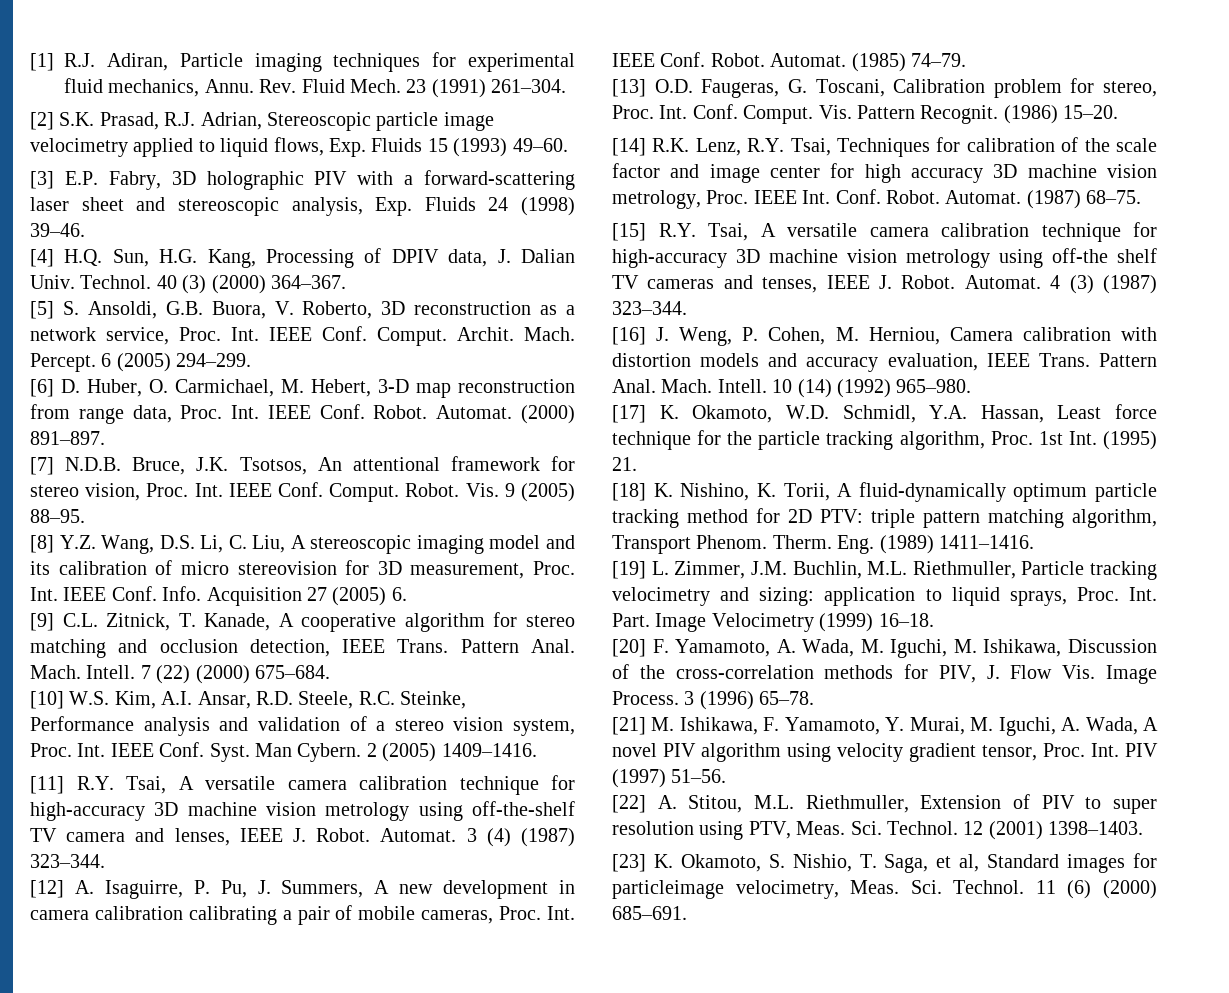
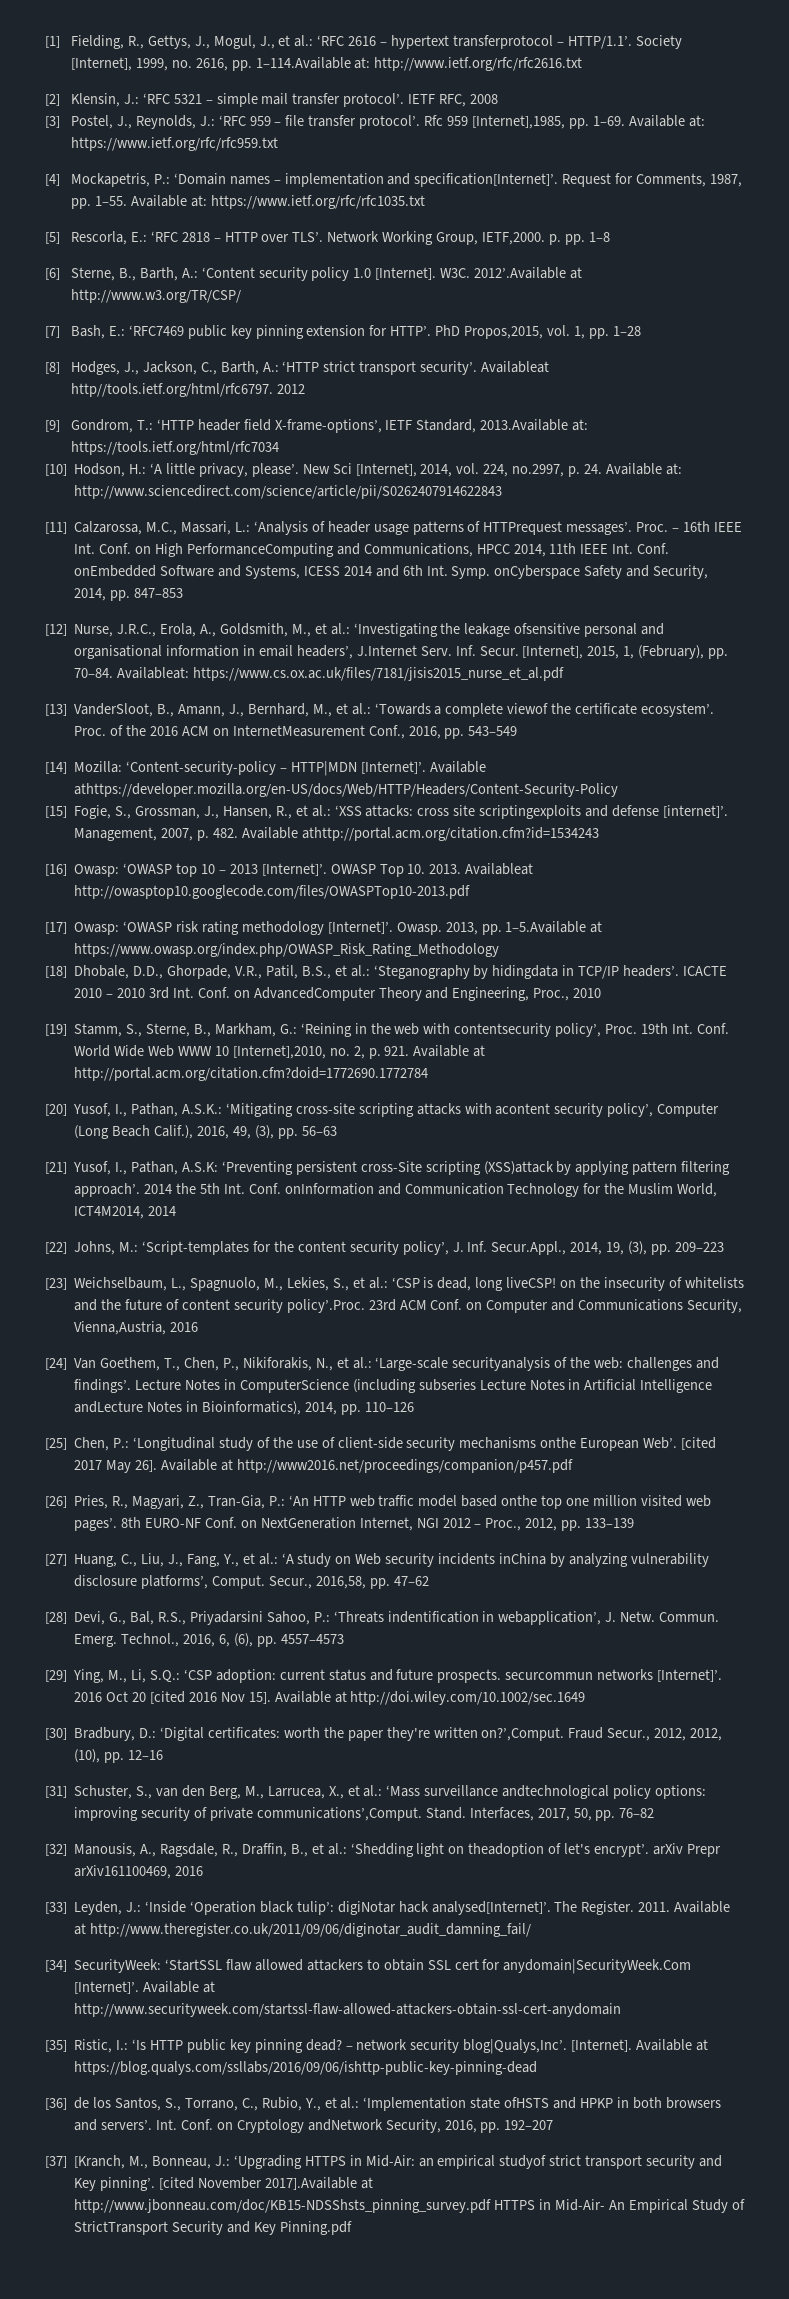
[64,52,575,72] [64,78,567,98] [30,112,494,131] [30,137,568,157] [30,170,575,190] [30,197,575,216] [30,223,85,237] [30,248,575,268] [30,275,346,294] [30,301,575,319] [30,326,575,346] [30,353,252,372] [30,379,575,398] [30,404,575,424] [30,431,105,445] [30,456,575,475] [30,482,575,502] [30,509,85,523] [30,535,576,554] [30,560,575,579] [30,586,407,606] [30,612,575,632] [30,639,575,658] [30,665,330,684] [30,691,467,709] [30,716,575,736] [30,742,537,762] [30,775,575,795] [30,801,575,821] [30,828,575,847] [30,854,105,868] [30,880,575,899] [30,905,576,925] [612,52,966,72] [612,78,1157,98] [612,104,1119,124] [612,137,1157,157] [612,163,1157,183] [612,189,1142,209] [612,222,1157,242] [612,248,1157,268] [612,275,1157,294] [612,301,687,315] [612,327,1157,346] [612,353,1157,372] [612,379,972,398] [612,404,1157,423] [612,430,1157,450] [612,457,637,471] [612,482,1157,502] [612,508,1157,528] [612,535,1034,554] [612,561,1157,580] [612,587,1157,606] [612,613,934,632] [612,639,1157,658] [612,664,1157,684] [612,691,815,710] [612,717,1158,736] [612,743,1158,762] [612,769,727,788] [612,794,1157,814] [612,821,1144,840] [612,853,1157,873] [612,880,1157,899] [612,906,687,920] R.J. Adiran, Particle imaging techniques for experimental fluid mechanics, Annu. Rev. Fluid Mech. 23 (1991) 261–304. // [2] S.K. Prasad, R.J. Adrian, Stereoscopic particle image velocimetry applied to liquid flows, Exp. Fluids 15 (1993) 49–60. // [3] E.P. Fabry, 3D holographic PIV with a forward-scattering laser sheet and stereoscopic analysis, Exp. Fluids 24 (1998) 39–46. // [4] H.Q. Sun, H.G. Kang, Processing of DPIV data, J. Dalian Univ. Technol. 40 (3) (2000) 364–367. // [5] S. Ansoldi, G.B. Buora, V. Roberto, 3D reconstruction as a network service, Proc. Int. IEEE Conf. Comput. Archit. Mach. Percept. 6 (2005) 294–299. // [6] D. Huber, O. Carmichael, M. Hebert, 3-D map reconstruction from range data, Proc. Int. IEEE Conf. Robot. Automat. (2000) 891–897. // [7] N.D.B. Bruce, J.K. Tsotsos, An attentional framework for stereo vision, Proc. Int. IEEE Conf. Comput. Robot. Vis. 9 (2005) 88–95. // [8] Y.Z. Wang, D.S. Li, C. Liu, A stereoscopic imaging model and its calibration of micro stereovision for 3D measurement, Proc. Int. IEEE Conf. Info. Acquisition 27 (2005) 6. // [9] C.L. Zitnick, T. Kanade, A cooperative algorithm for stereo matching and occlusion detection, IEEE Trans. Pattern Anal. Mach. Intell. 7 (22) (2000) 675–684. // [10] W.S. Kim, A.I. Ansar, R.D. Steele, R.C. Steinke, Performance analysis and validation of a stereo vision system, Proc. Int. IEEE Conf. Syst. Man Cybern. 2 (2005) 1409–1416. // [11] R.Y. Tsai, A versatile camera calibration technique for high-accuracy 3D machine vision metrology using off-the-shelf TV camera and lenses, IEEE J. Robot. Automat. 3 (4) (1987) 323–344. // [12] A. Isaguirre, P. Pu, J. Summers, A new development in camera calibration calibrating a pair of mobile cameras, Proc. Int. IEEE Conf. Robot. Automat. (1985) 74–79. // [13] O.D. Faugeras, G. Toscani, Calibration problem for stereo, Proc. Int. Conf. Comput. Vis. Pattern Recognit. (1986) 15–20. // [14] R.K. Lenz, R.Y. Tsai, Techniques for calibration of the scale factor and image center for high accuracy 3D machine vision metrology, Proc. IEEE Int. Conf. Robot. Automat. (1987) 68–75. // [15] R.Y. Tsai, A versatile camera calibration technique for high-accuracy 3D machine vision metrology using off-the shelf TV cameras and tenses, IEEE J. Robot. Automat. 4 (3) (1987) 323–344. // [16] J. Weng, P. Cohen, M. Herniou, Camera calibration with distortion models and accuracy evaluation, IEEE Trans. Pattern Anal. Mach. Intell. 10 (14) (1992) 965–980. // [17] K. Okamoto, W.D. Schmidl, Y.A. Hassan, Least force technique for the particle tracking algorithm, Proc. 1st Int. (1995) 21. // [18] K. Nishino, K. Torii, A fluid-dynamically optimum particle tracking method for 2D PTV: triple pattern matching algorithm, Transport Phenom. Therm. Eng. (1989) 1411–1416. // [19] L. Zimmer, J.M. Buchlin, M.L. Riethmuller, Particle tracking velocimetry and sizing: application to liquid sprays, Proc. Int. Part. Image Velocimetry (1999) 16–18. // [20] F. Yamamoto, A. Wada, M. Iguchi, M. Ishikawa, Discussion of the cross-correlation methods for PIV, J. Flow Vis. Image Process. 3 (1996) 65–78. // [21] M. Ishikawa, F. Yamamoto, Y. Murai, M. Iguchi, A. Wada, A novel PIV algorithm using velocity gradient tensor, Proc. Int. PIV (1997) 51–56. // [22] A. Stitou, M.L. Riethmuller, Extension of PIV to super resolution using PTV, Meas. Sci. Technol. 12 (2001) 1398–1403. // [23] K. Okamoto, S. Nishio, T. Saga, et al, Standard images for particleimage velocimetry, Meas. Sci. Technol. 11 (6) (2000) 685–691. -> [70,35,682,49] [70,57,583,71] [45,93,499,107] [45,115,705,129] [70,137,278,151] [45,173,743,187] [70,195,425,209] [45,231,610,245] [45,267,583,281] [70,289,241,303] [45,325,641,339] [45,361,550,375] [70,383,305,397] [45,419,589,433] [70,441,279,455] [45,463,682,477] [74,485,503,499] [45,521,742,535] [74,543,670,557] [74,565,709,579] [74,588,184,601] [45,623,665,637] [74,645,729,659] [74,667,565,681] [45,703,715,717] [74,725,518,739] [45,761,486,776] [74,783,619,797] [45,805,728,819] [74,827,599,841] [45,863,534,877] [74,885,471,899] [45,921,603,935] [74,943,500,957] [45,965,728,979] [74,987,602,1001] [45,1023,729,1037] [74,1045,486,1059] [74,1067,429,1081] [45,1103,720,1117] [74,1125,337,1139] [45,1161,731,1175] [74,1183,718,1197] [74,1206,177,1219] [45,1241,724,1255] [45,1277,744,1291] [74,1299,743,1313] [74,1321,199,1335] [45,1357,719,1371] [74,1379,713,1393] [74,1401,414,1415] [45,1437,717,1451] [74,1459,573,1473] [45,1495,711,1509] [74,1517,635,1531] [45,1553,709,1567] [74,1575,429,1589] [45,1611,720,1625] [74,1633,344,1647] [45,1669,723,1683] [74,1691,586,1705] [45,1727,723,1741] [74,1749,164,1763] [45,1785,707,1799] [74,1807,655,1821] [45,1843,721,1857] [74,1865,204,1879] [45,1901,731,1915] [74,1923,532,1937] [45,1959,692,1974] [74,1981,216,1994] [74,2003,622,2017] [45,2039,709,2054] [74,2061,538,2075] [45,2097,721,2111] [74,2119,554,2133] [45,2155,723,2169] [74,2177,373,2191] [74,2199,745,2213] [74,2221,352,2235] Fielding, R., Gettys, J., Mogul, J., et al.: ‘RFC 2616 – hypertext transferprotocol – HTTP/1.1’. Society [Internet], 1999, no. 2616, pp. 1–114.Available at: http://www.ietf.org/rfc/rfc2616.txt // [2] Klensin, J.: ‘RFC 5321 – simple mail transfer protocol’. IETF RFC, 2008 // [3] Postel, J., Reynolds, J.: ‘RFC 959 – file transfer protocol’. Rfc 959 [Internet],1985, pp. 1–69. Available at: https://www.ietf.org/rfc/rfc959.txt // [4] Mockapetris, P.: ‘Domain names – implementation and specification[Internet]’. Request for Comments, 1987, pp. 1–55. Available at: https://www.ietf.org/rfc/rfc1035.txt // [5] Rescorla, E.: ‘RFC 2818 – HTTP over TLS’. Network Working Group, IETF,2000. p. pp. 1–8 // [6] Sterne, B., Barth, A.: ‘Content security policy 1.0 [Internet]. W3C. 2012’.Available at http://www.w3.org/TR/CSP/ // [7] Bash, E.: ‘RFC7469 public key pinning extension for HTTP’. PhD Propos,2015, vol. 1, pp. 1–28 // [8] Hodges, J., Jackson, C., Barth, A.: ‘HTTP strict transport security’. Availableat http//tools.ietf.org/html/rfc6797. 2012 // [9] Gondrom, T.: ‘HTTP header field X-frame-options’, IETF Standard, 2013.Available at: https://tools.ietf.org/html/rfc7034 // [10] Hodson, H.: ‘A little privacy, please’. New Sci [Internet], 2014, vol. 224, no.2997, p. 24. Available at: http://www.sciencedirect.com/science/article/pii/S0262407914622843 // [11] Calzarossa, M.C., Massari, L.: ‘Analysis of header usage patterns of HTTPrequest messages’. Proc. – 16th IEEE Int. Conf. on High PerformanceComputing and Communications, HPCC 2014, 11th IEEE Int. Conf. onEmbedded Software and Systems, ICESS 2014 and 6th Int. Symp. onCyberspace Safety and Security, 2014, pp. 847–853 // [12] Nurse, J.R.C., Erola, A., Goldsmith, M., et al.: ‘Investigating the leakage ofsensitive personal and organisational information in email headers’, J.Internet Serv. Inf. Secur. [Internet], 2015, 1, (February), pp. 70–84. Availableat: https://www.cs.ox.ac.uk/files/7181/jisis2015_nurse_et_al.pdf // [13] VanderSloot, B., Amann, J., Bernhard, M., et al.: ‘Towards a complete viewof the certificate ecosystem’. Proc. of the 2016 ACM on InternetMeasurement Conf., 2016, pp. 543–549 // [14] Mozilla: ‘Content-security-policy – HTTP|MDN [Internet]’. Available athttps://developer.mozilla.org/en-US/docs/Web/HTTP/Headers/Content-Security-Policy // [15] Fogie, S., Grossman, J., Hansen, R., et al.: ‘XSS attacks: cross site scriptingexploits and defense [internet]’. Management, 2007, p. 482. Available athttp://portal.acm.org/citation.cfm?id=1534243 // [16] Owasp: ‘OWASP top 10 – 2013 [Internet]’. OWASP Top 10. 2013. Availableat http://owasptop10.googlecode.com/files/OWASPTop10-2013.pdf // [17] Owasp: ‘OWASP risk rating methodology [Internet]’. Owasp. 2013, pp. 1–5.Available at https://www.owasp.org/index.php/OWASP_Risk_Rating_Methodology // [18] Dhobale, D.D., Ghorpade, V.R., Patil, B.S., et al.: ‘Steganography by hidingdata in TCP/IP headers’. ICACTE 2010 – 2010 3rd Int. Conf. on AdvancedComputer Theory and Engineering, Proc., 2010 // [19] Stamm, S., Sterne, B., Markham, G.: ‘Reining in the web with contentsecurity policy’, Proc. 19th Int. Conf. World Wide Web WWW 10 [Internet],2010, no. 2, p. 921. Available at http://portal.acm.org/citation.cfm?doid=1772690.1772784 // [20] Yusof, I., Pathan, A.S.K.: ‘Mitigating cross-site scripting attacks with acontent security policy’, Computer (Long Beach Calif.), 2016, 49, (3), pp. 56–63 // [21] Yusof, I., Pathan, A.S.K: ‘Preventing persistent cross-Site scripting (XSS)attack by applying pattern filtering approach’. 2014 the 5th Int. Conf. onInformation and Communication Technology for the Muslim World, ICT4M2014, 2014 // [22] Johns, M.: ‘Script-templates for the content security policy’, J. Inf. Secur.Appl., 2014, 19, (3), pp. 209–223 // [23] Weichselbaum, L., Spagnuolo, M., Lekies, S., et al.: ‘CSP is dead, long liveCSP! on the insecurity of whitelists and the future of content security policy’.Proc. 23rd ACM Conf. on Computer and Communications Security, Vienna,Austria, 2016 // [24] Van Goethem, T., Chen, P., Nikiforakis, N., et al.: ‘Large-scale securityanalysis of the web: challenges and findings’. Lecture Notes in ComputerScience (including subseries Lecture Notes in Artificial Intelligence andLecture Notes in Bioinformatics), 2014, pp. 110–126 // [25] Chen, P.: ‘Longitudinal study of the use of client-side security mechanisms onthe European Web’. [cited 2017 May 26]. Available at http://www2016.net/proceedings/companion/p457.pdf // [26] Pries, R., Magyari, Z., Tran-Gia, P.: ‘An HTTP web traffic model based onthe top one million visited web pages’. 8th EURO-NF Conf. on NextGeneration Internet, NGI 2012 – Proc., 2012, pp. 133–139 // [27] Huang, C., Liu, J., Fang, Y., et al.: ‘A study on Web security incidents inChina by analyzing vulnerability disclosure platforms’, Comput. Secur., 2016,58, pp. 47–62 // [28] Devi, G., Bal, R.S., Priyadarsini Sahoo, P.: ‘Threats indentification in webapplication’, J. Netw. Commun. Emerg. Technol., 2016, 6, (6), pp. 4557–4573 // [29] Ying, M., Li, S.Q.: ‘CSP adoption: current status and future prospects. securcommun networks [Internet]’. 2016 Oct 20 [cited 2016 Nov 15]. Available at http://doi.wiley.com/10.1002/sec.1649 // [30] Bradbury, D.: ‘Digital certificates: worth the paper they're written on?’,Comput. Fraud Secur., 2012, 2012, (10), pp. 12–16 // [31] Schuster, S., van den Berg, M., Larrucea, X., et al.: ‘Mass surveillance andtechnological policy options: improving security of private communications’,Comput. Stand. Interfaces, 2017, 50, pp. 76–82 // [32] Manousis, A., Ragsdale, R., Draffin, B., et al.: ‘Shedding light on theadoption of let's encrypt’. arXiv Prepr arXiv161100469, 2016 // [33] Leyden, J.: ‘Inside ‘Operation black tulip’: digiNotar hack analysed[Internet]’. The Register. 2011. Available at http://www.theregister.co.uk/2011/09/06/diginotar_audit_damning_fail/ // [34] SecurityWeek: ‘StartSSL flaw allowed attackers to obtain SSL cert for anydomain|SecurityWeek.Com [Internet]’. Available at http://www.securityweek.com/startssl-flaw-allowed-attackers-obtain-ssl-cert-anydomain // [35] Ristic, I.: ‘Is HTTP public key pinning dead? – network security blog|Qualys,Inc’. [Internet]. Available at https://blog.qualys.com/ssllabs/2016/09/06/ishttp-public-key-pinning-dead // [36] de los Santos, S., Torrano, C., Rubio, Y., et al.: ‘Implementation state ofHSTS and HPKP in both browsers and servers’. Int. Conf. on Cryptology andNetwork Security, 2016, pp. 192–207 // [37] [Kranch, M., Bonneau, J.: ‘Upgrading HTTPS in Mid-Air: an empirical studyof strict transport security and Key pinning’. [cited November 2017].Available at http://www.jbonneau.com/doc/KB15-NDSShsts_pinning_survey.pdf HTTPS in Mid-Air- An Empirical Study of StrictTransport Security and Key Pinning.pdf

